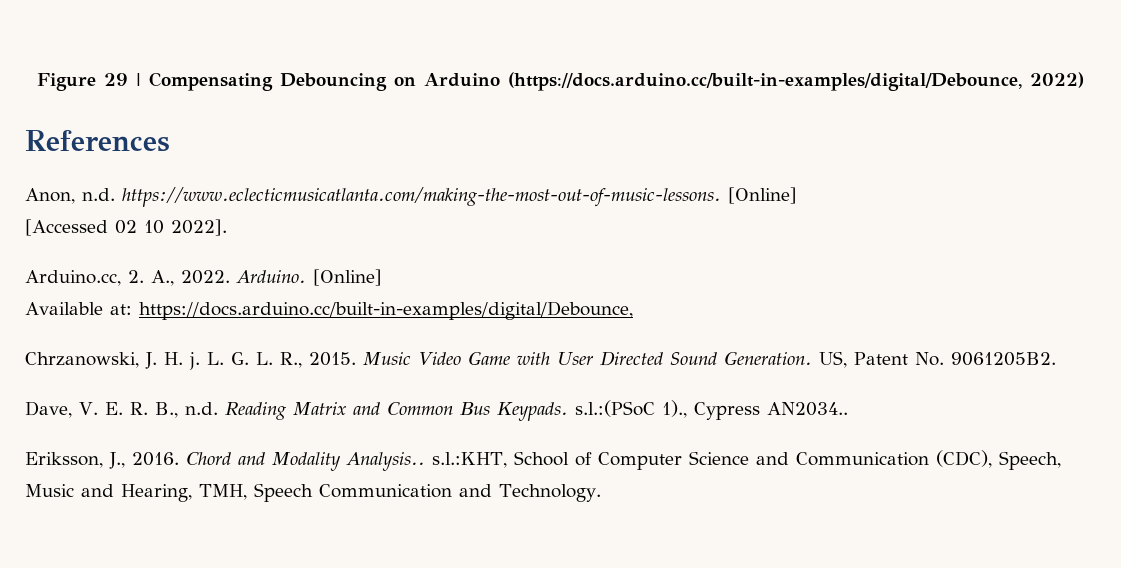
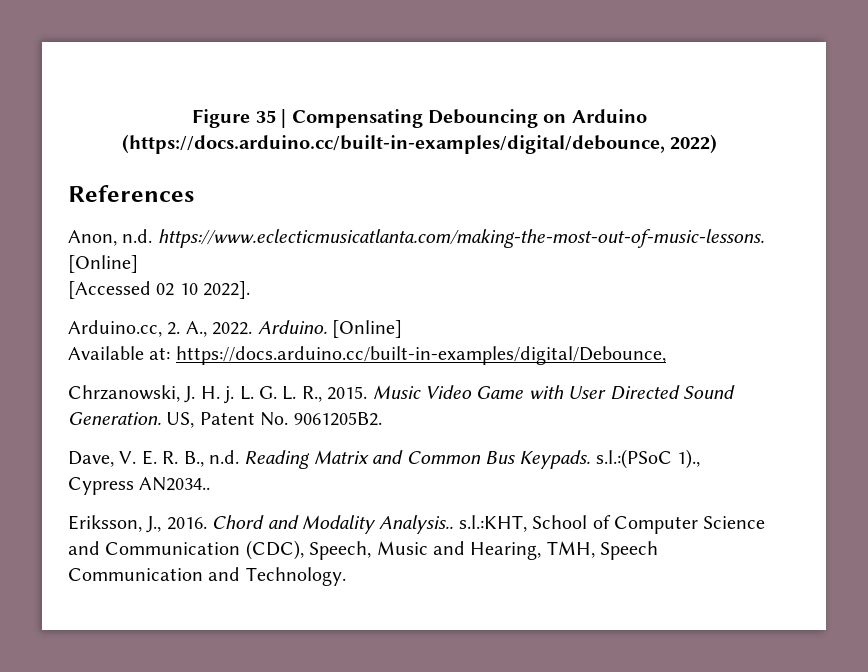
[104,73,128,86] 29 -> [255,110,276,123] 35
[508,72,1022,91] (https://docs.arduino.cc/built-in-examples/digital/Debounce, -> [121,134,665,154] (https://docs.arduino.cc/built-in-examples/digital/debounce,

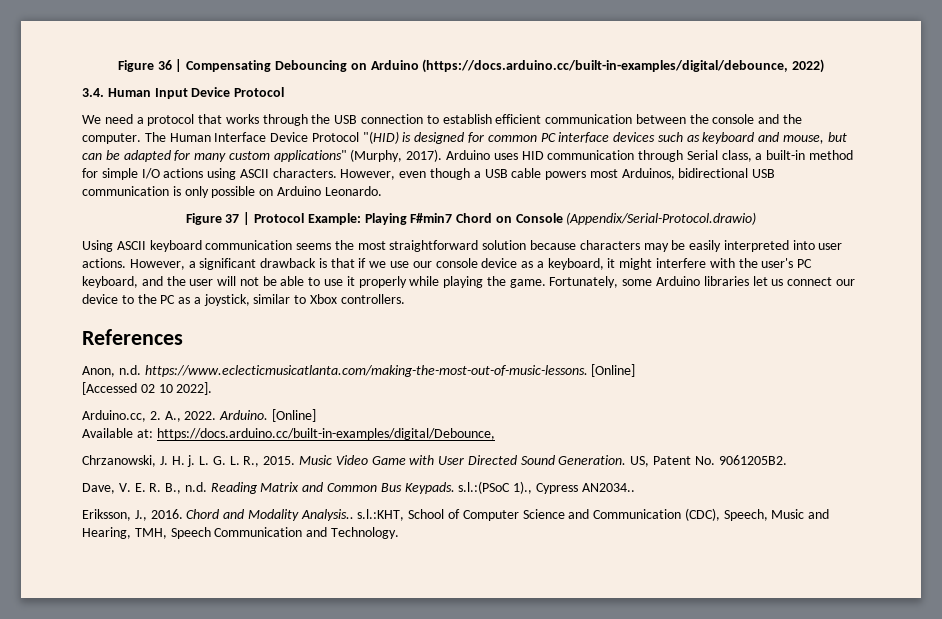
[192,109,276,128] Figure 35 -> [117,60,172,72] Figure 36
(718, 144) none -> [82,87,285,99] [82,114,803,126] [82,131,847,144] [82,149,854,162] [82,168,776,180] [82,186,382,198] [185,212,757,225] [82,240,843,252] [82,258,813,270] [82,276,855,288] [82,294,405,306] // 3.4. Human Input Device Protocol // We need a protocol that works through the USB connection to establish efficient communication between the console and the computer. The Human Interface Device Protocol "(HID) is designed for common PC interface devices such as keyboard and mouse, but can be adapted for many custom applications" (Murphy, 2017). Arduino uses HID communication through Serial class, a built-in method for simple I/O actions using ASCII characters. However, even though a USB cable powers most Arduinos, bidirectional USB communication is only possible on Arduino Leonardo. // Figure 37 | Protocol Example: Playing F#min7 Chord on Console (Appendix/Serial-Protocol.drawio) // Using ASCII keyboard communication seems the most straightforward solution because characters may be easily interpreted into user actions. However, a significant drawback is that if we use our console device as a keyboard, it might interfere with the user's PC keyboard, and the user will not be able to use it properly while playing the game. Fortunately, some Arduino libraries let us connect our device to the PC as a joystick, similar to Xbox controllers.

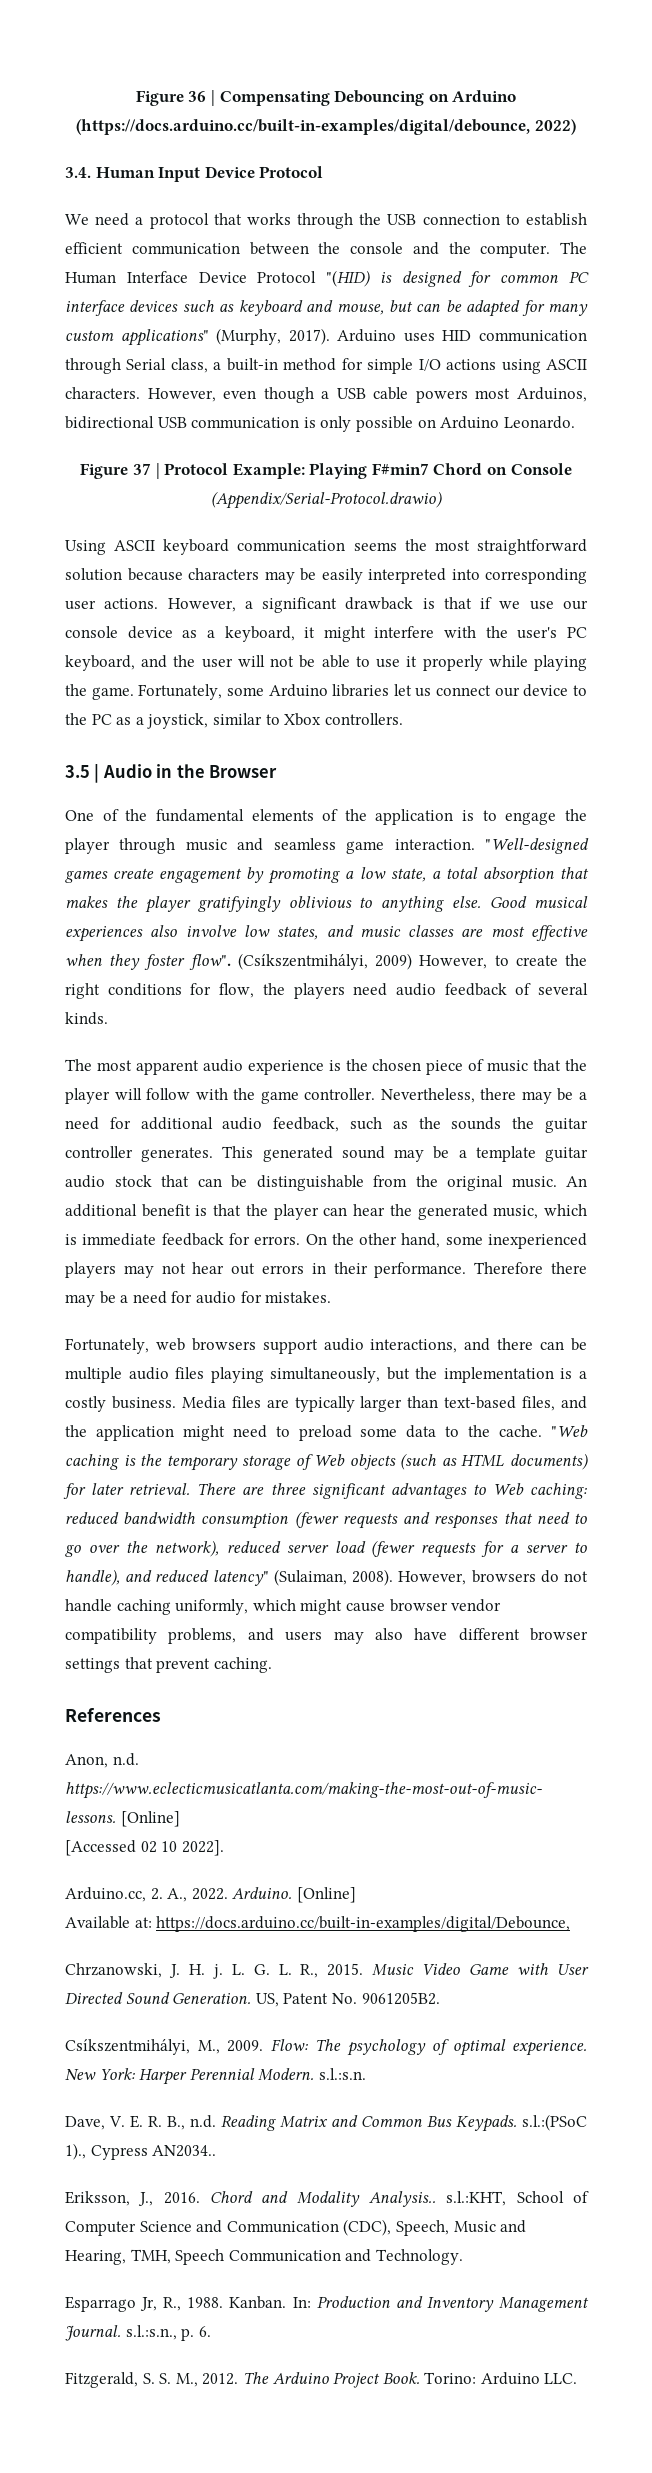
(815, 245) none -> [485,568,587,584] corresponding
(405, 299) none -> [65,764,278,783] [65,809,587,825] [65,838,589,854] [65,867,589,884] [65,896,589,913] [65,925,588,942] [65,953,587,970] [65,983,588,999] [65,1012,108,1025] [65,1059,588,1075] [65,1088,587,1104] [65,1117,588,1133] [65,1146,588,1162] [65,1175,587,1191] [65,1204,587,1220] [65,1233,588,1249] [65,1262,587,1278] [65,1291,332,1307] [65,1338,588,1354] [65,1367,587,1383] [65,1396,587,1412] [65,1425,589,1441] [65,1453,588,1471] [63,1483,587,1499] [65,1511,587,1529] [65,1540,588,1558] [65,1569,588,1586] [65,1599,502,1615] [65,1628,588,1644] [65,1657,272,1673] // 3.5 | Audio in the Browser // One of the fundamental elements of the application is to engage the player through music and seamless game interaction. "Well-designed games create engagement by promoting a low state, a total absorption that makes the player gratifyingly oblivious to anything else. Good musical experiences also involve low states, and music classes are most effective when they foster flow". (Csíkszentmihályi, 2009) However, to create the right conditions for flow, the players need audio feedback of several kinds. // The most apparent audio experience is the chosen piece of music that the player will follow with the game controller. Nevertheless, there may be a need for additional audio feedback, such as the sounds the guitar controller generates. This generated sound may be a template guitar audio stock that can be distinguishable from the original music. An additional benefit is that the player can hear the generated music, which is immediate feedback for errors. On the other hand, some inexperienced players may not hear out errors in their performance. Therefore there may be a need for audio for mistakes. // Fortunately, web browsers support audio interactions, and there can be multiple audio files playing simultaneously, but the implementation is a costly business. Media files are typically larger than text-based files, and the application might need to preload some data to the cache. "Web caching is the temporary storage of Web objects (such as HTML documents) for later retrieval. There are three significant advantages to Web caching: reduced bandwidth consumption (fewer requests and responses that need to go over the network), reduced server load (fewer requests for a server to handle), and reduced latency" (Sulaiman, 2008). However, browsers do not handle caching uniformly, which might cause browser vendor compatibility problems, and users may also have different browser settings that prevent caching.
(787, 460) none -> [65,2039,587,2056] [65,2068,366,2085] // Csíkszentmihályi, M., 2009. Flow: The psychology of optimal experience. New York: Harper Perennial Modern. s.l.:s.n.
(399, 533) none -> [65,2296,589,2312] [65,2325,211,2341] [65,2372,578,2388] // Esparrago Jr, R., 1988. Kanban. In: Production and Inventory Management Journal. s.l.:s.n., p. 6. // Fitzgerald, S. S. M., 2012. The Arduino Project Book. Torino: Arduino LLC.

